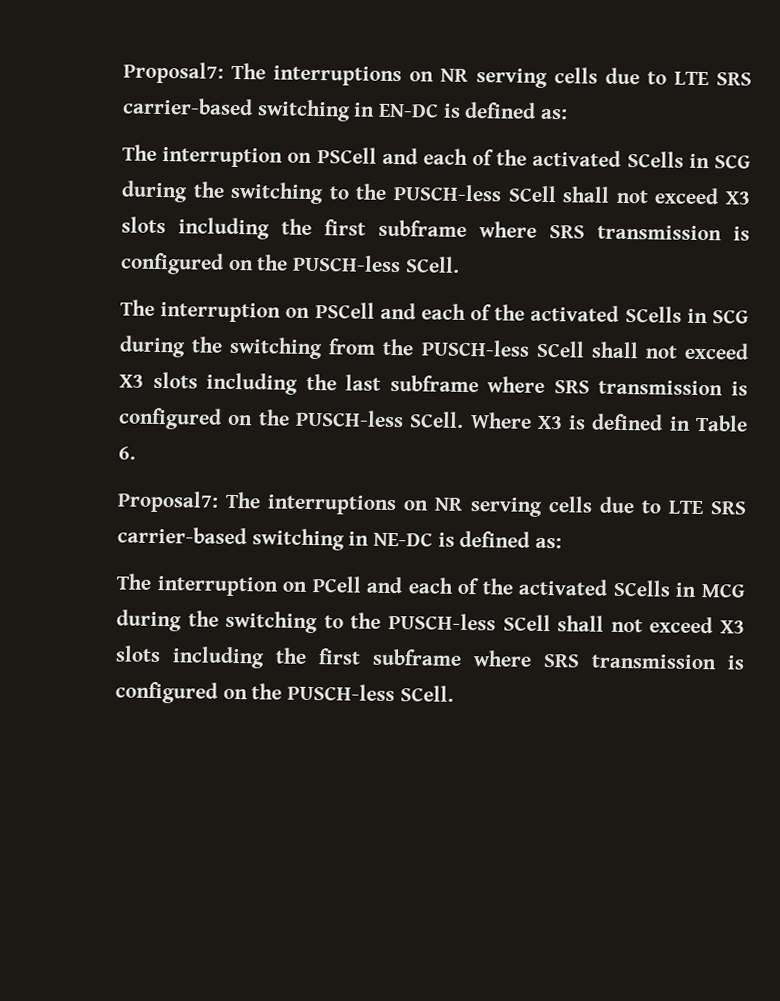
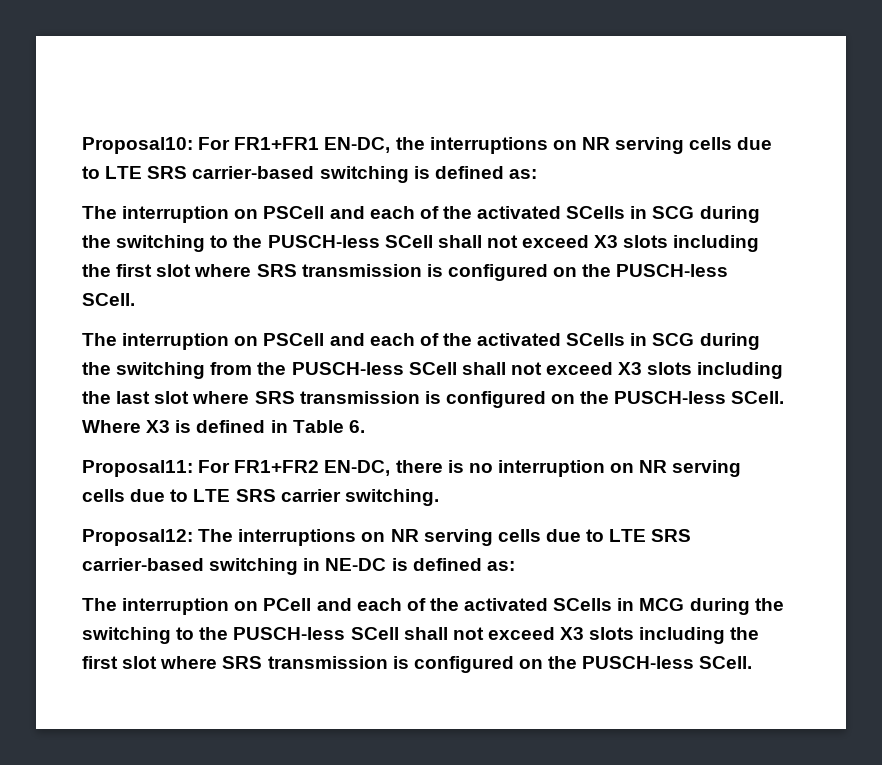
[123,61,267,84] Proposal7: The -> [82,137,425,154] Proposal10: For FR1+FR1 EN-DC, the
[353,102,440,118] in EN-DC -> (409, 174) none
[378,219,467,237] subframe -> [156,264,192,277] slot
[389,374,479,393] subframe -> [154,391,190,404] slot
[117,490,219,513] Proposal7: -> [82,460,742,477] [82,489,439,506] [82,529,193,546] Proposal11: For FR1+FR2 EN-DC, there is no interruption on NR serving cells due to LTE SRS carrier switching. // Proposal12:
[372,648,462,666] subframe -> [122,656,158,669] slot

